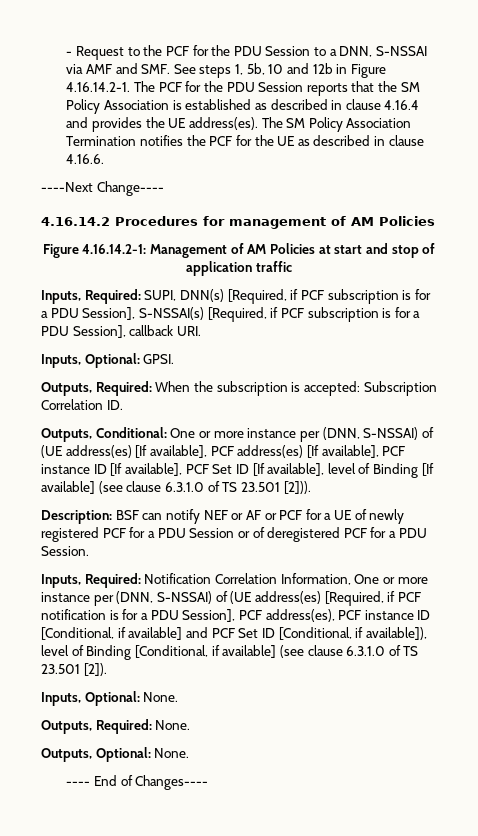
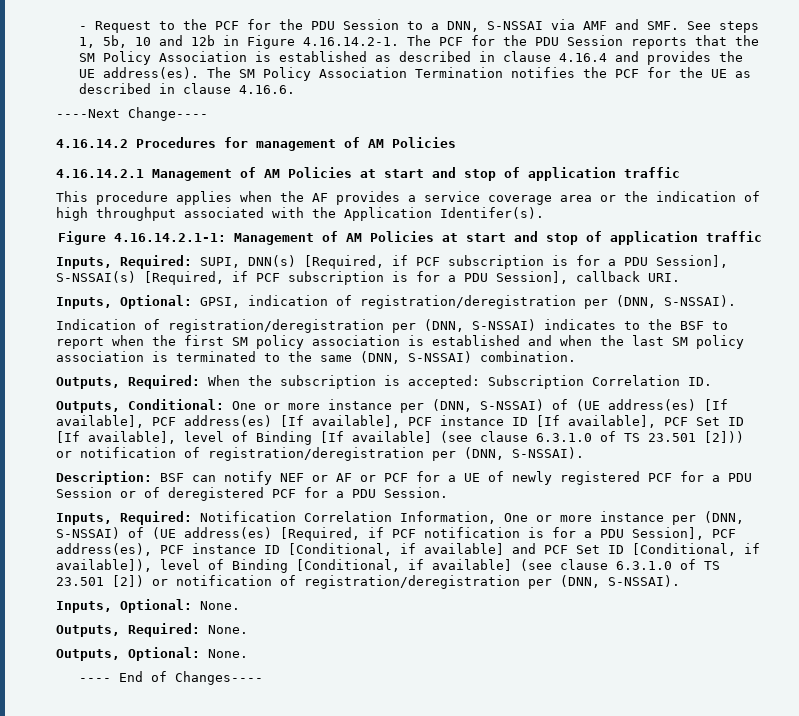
[42,244,147,258] // Figure 4.16.14.2-1: -> [56,167,680,181] [56,191,760,205] [56,207,544,221] [58,231,226,245] // 4.16.14.2.1 Management of AM Policies at start and stop of application traffic // This procedure applies when the AF provides a service coverage area or the indication of high throughput associated with the Application Identifer(s). // Figure 4.16.14.2.1-1:
[143,354,175,364] GPSI. -> [200,295,736,309] [56,319,728,333] [56,335,744,349] [56,351,576,364] GPSI, indication of registration/deregistration per (DNN, S-NSSAI). // Indication of registration/deregistration per (DNN, S-NSSAI) indicates to the BSF to report when the first SM policy association is established and when the last SM policy association is terminated to the same (DNN, S-NSSAI) combination.
[283,481,311,494] [2])). -> [704,431,744,443] [56,447,584,461] [2])) or notification of registration/deregistration per (DNN, S-NSSAI).
[83,663,107,676] [2]). -> [112,575,680,589] [2]) or notification of registration/deregistration per (DNN, S-NSSAI).

